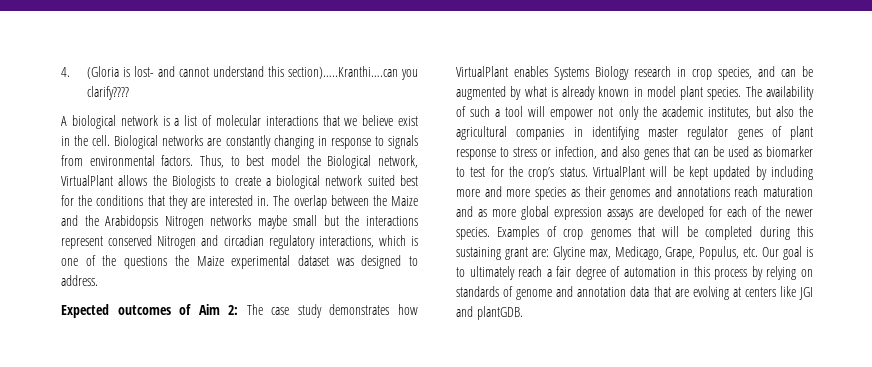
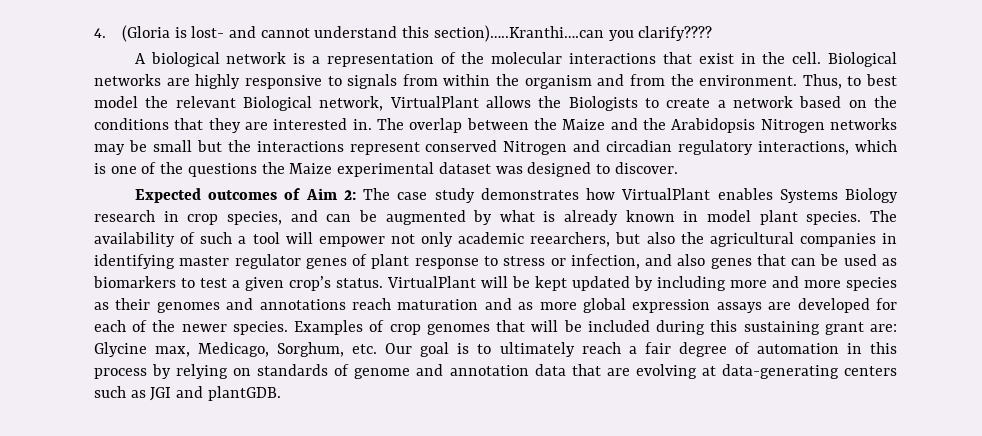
[184,115,212,126] list of -> [326,52,485,67] representation of the
[344,115,394,126] we believe -> (692, 58) none
[225,135,418,149] [61,155,194,166] constantly changing in response to signals from environmental factors. -> [195,74,798,89] highly responsive to signals from within the organism and from the environment.
(321, 160) none -> [175,96,236,108] relevant
[276,175,419,189] [61,195,74,206] biological network suited best for -> [733,96,867,108] network based on
[257,215,287,229] maybe -> [94,140,147,155] may be
[61,275,98,286] address. -> [614,162,678,174] discover.
[642,106,751,119] the academic institutes, -> [458,232,611,247] academic reearchers,
[766,146,813,157] biomarker -> [93,276,176,288] biomarkers
[490,166,523,177] for the -> [232,277,284,291] a given
[705,226,753,240] completed -> [587,320,650,332] included
[665,246,740,260] Grape, Populus, -> [277,342,345,357] Sorghum,
[744,286,796,297] centers like -> [721,364,898,379] [94,386,146,398] data-generating centers such as

